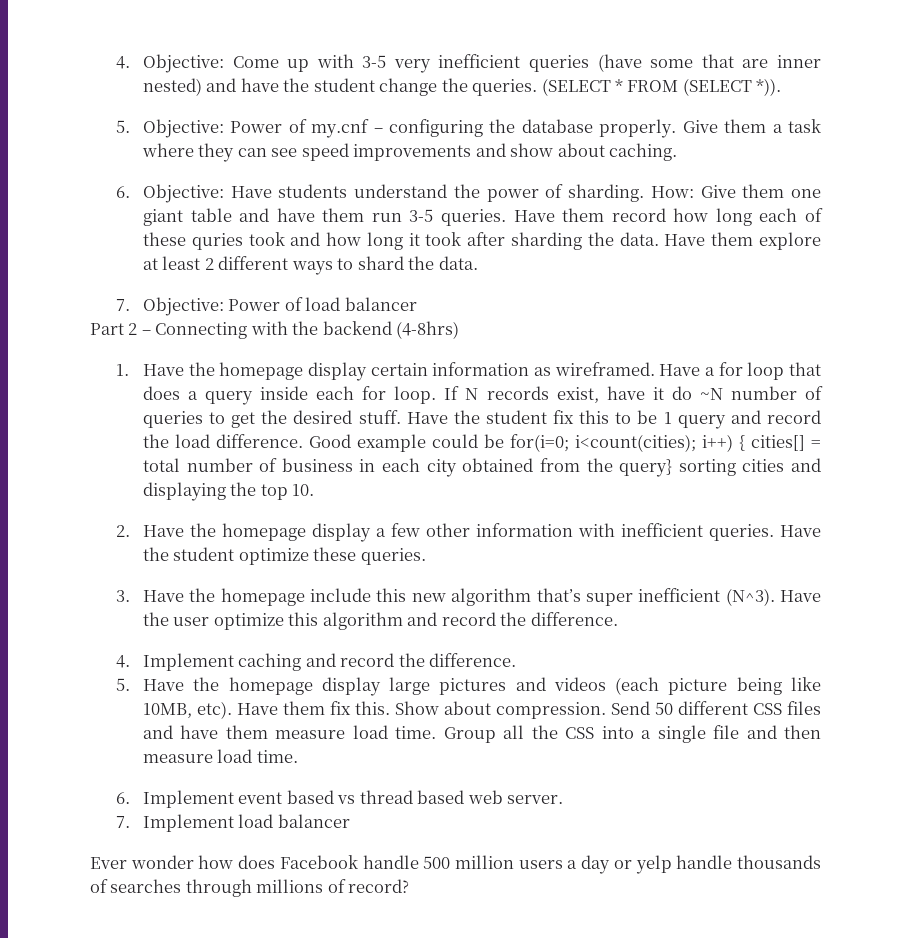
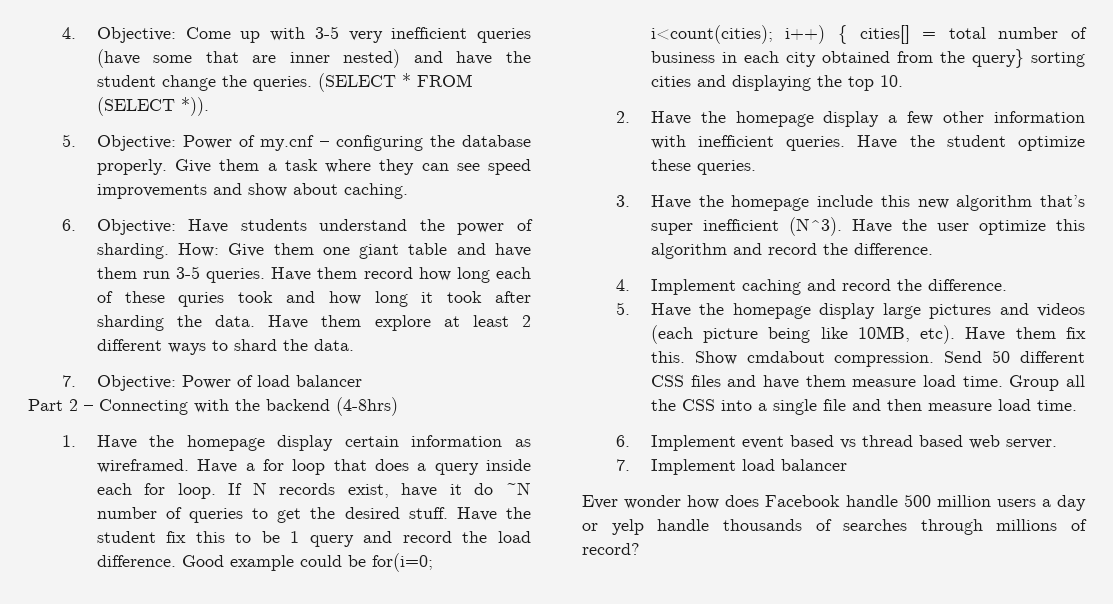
[443,701,491,715] about -> [746,351,825,363] cmdabout

